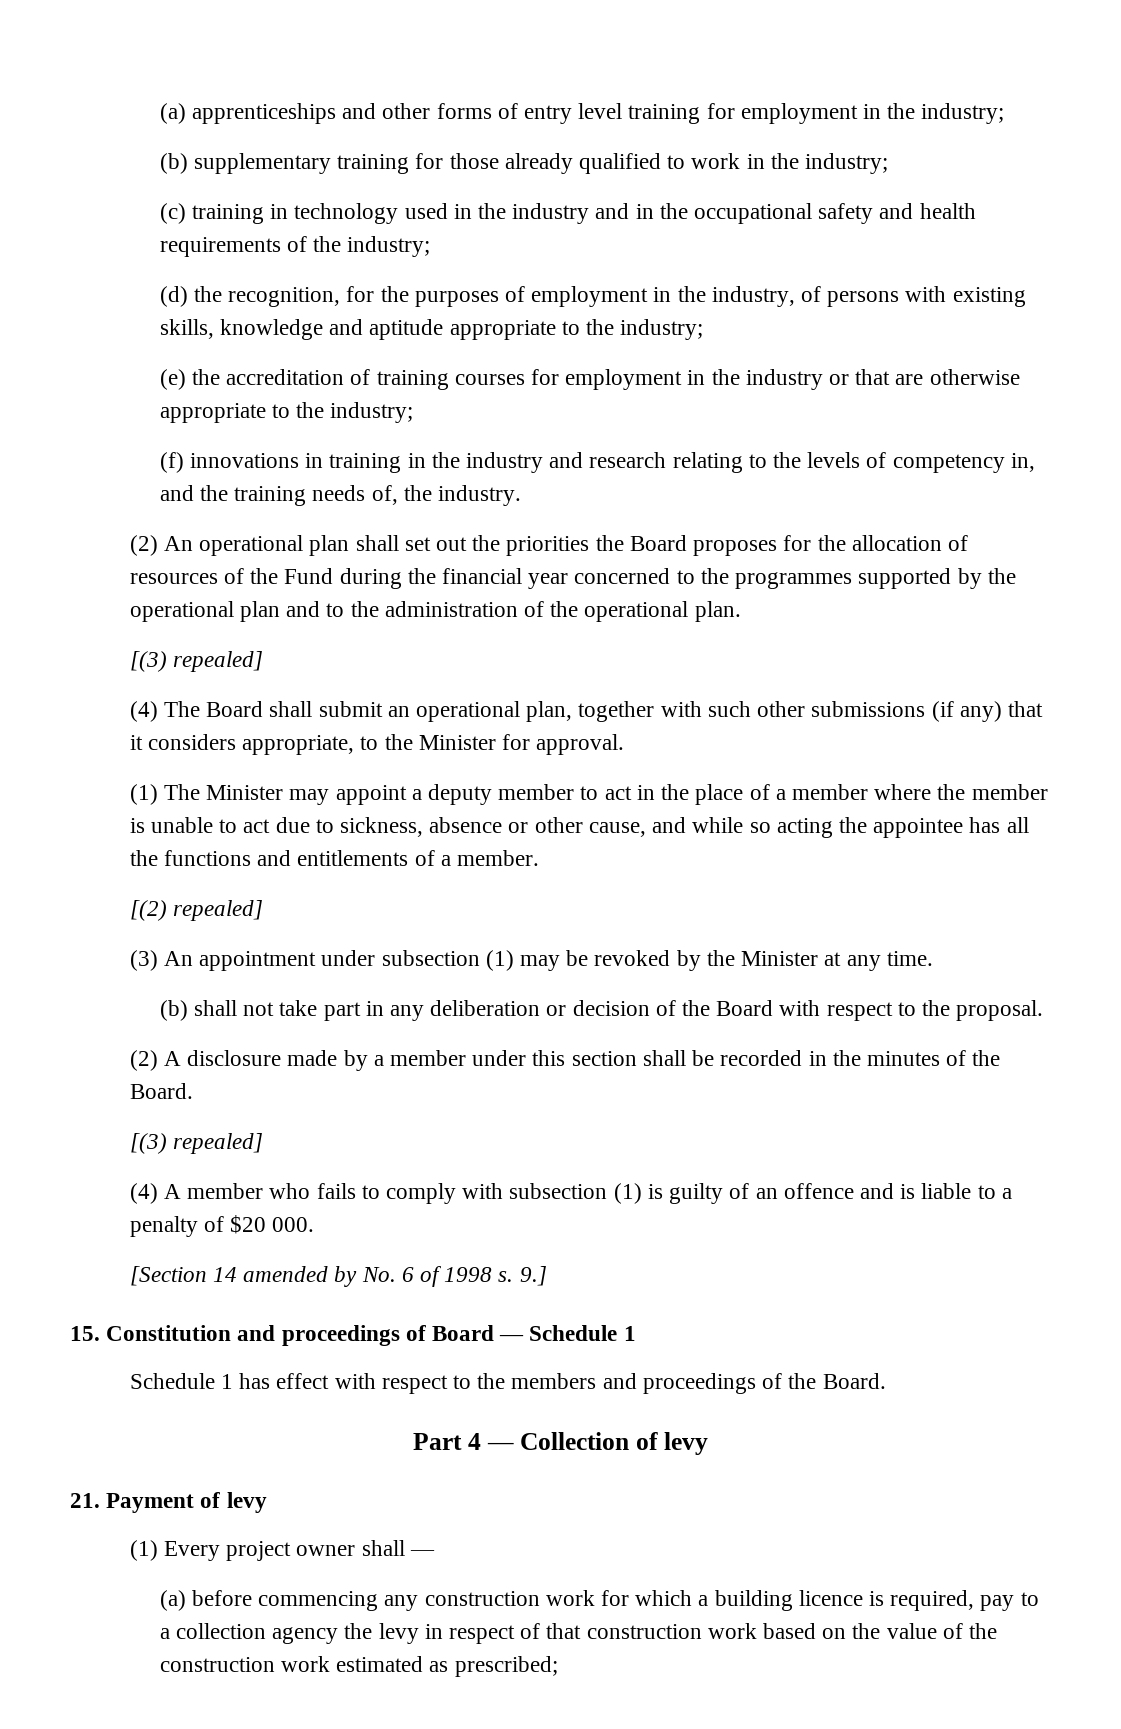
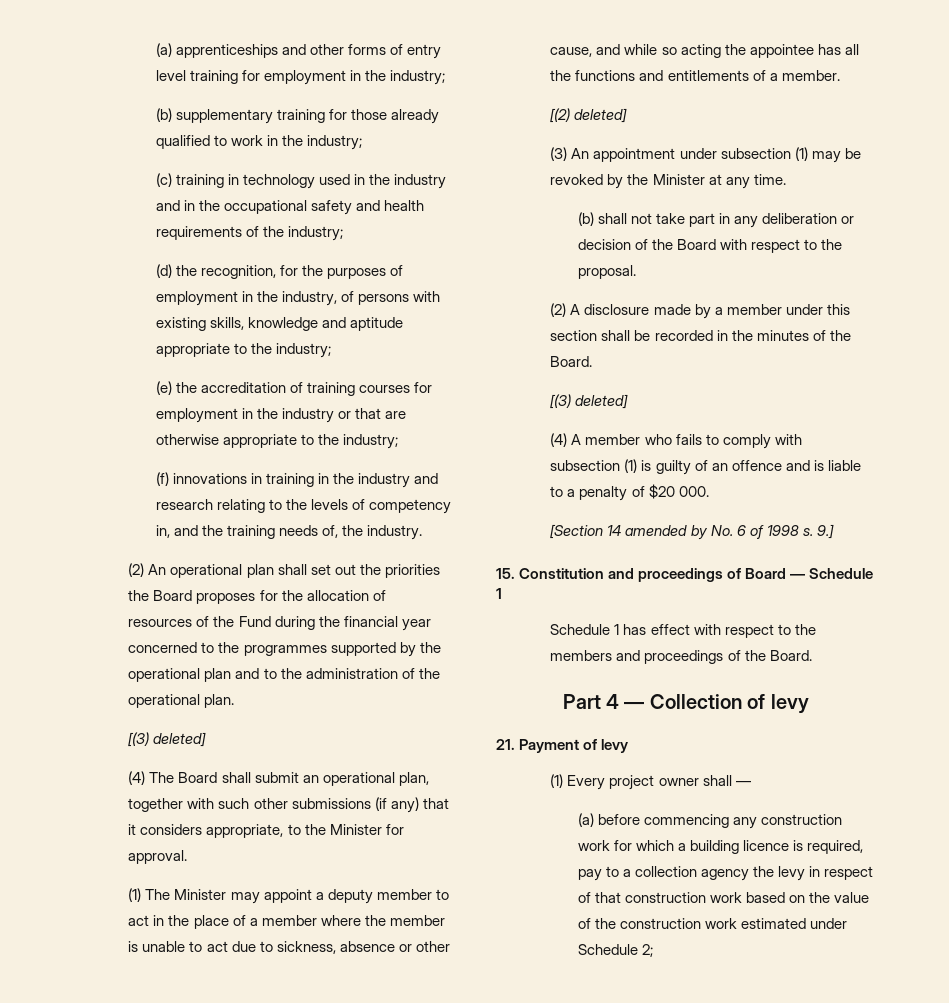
[173,651,264,672] repealed] -> [153,732,207,747] deleted]
[173,900,264,921] repealed] -> [574,108,628,123] deleted]
[173,1133,264,1154] repealed] -> [575,394,629,409] deleted]
[429,1656,558,1677] as prescribed; -> [809,918,847,929] [577,944,653,957] under Schedule 2;

